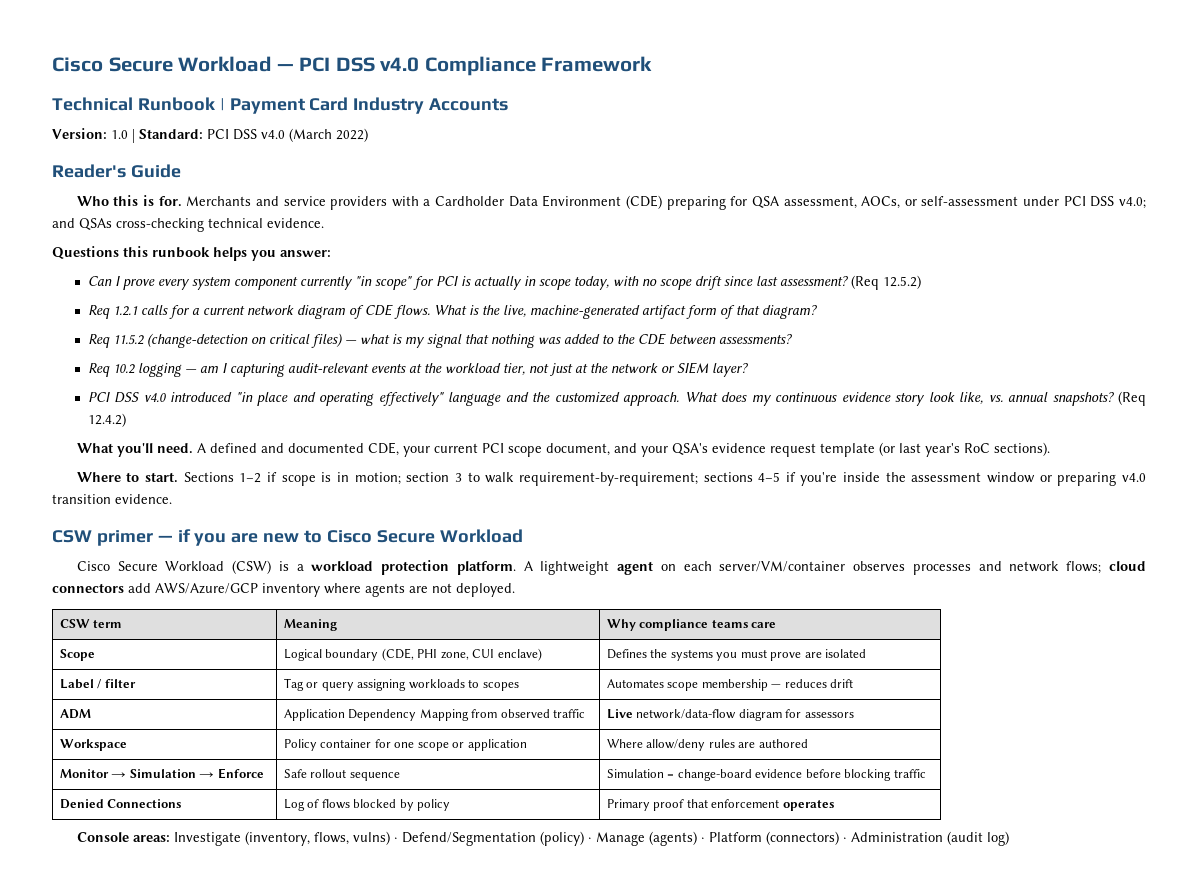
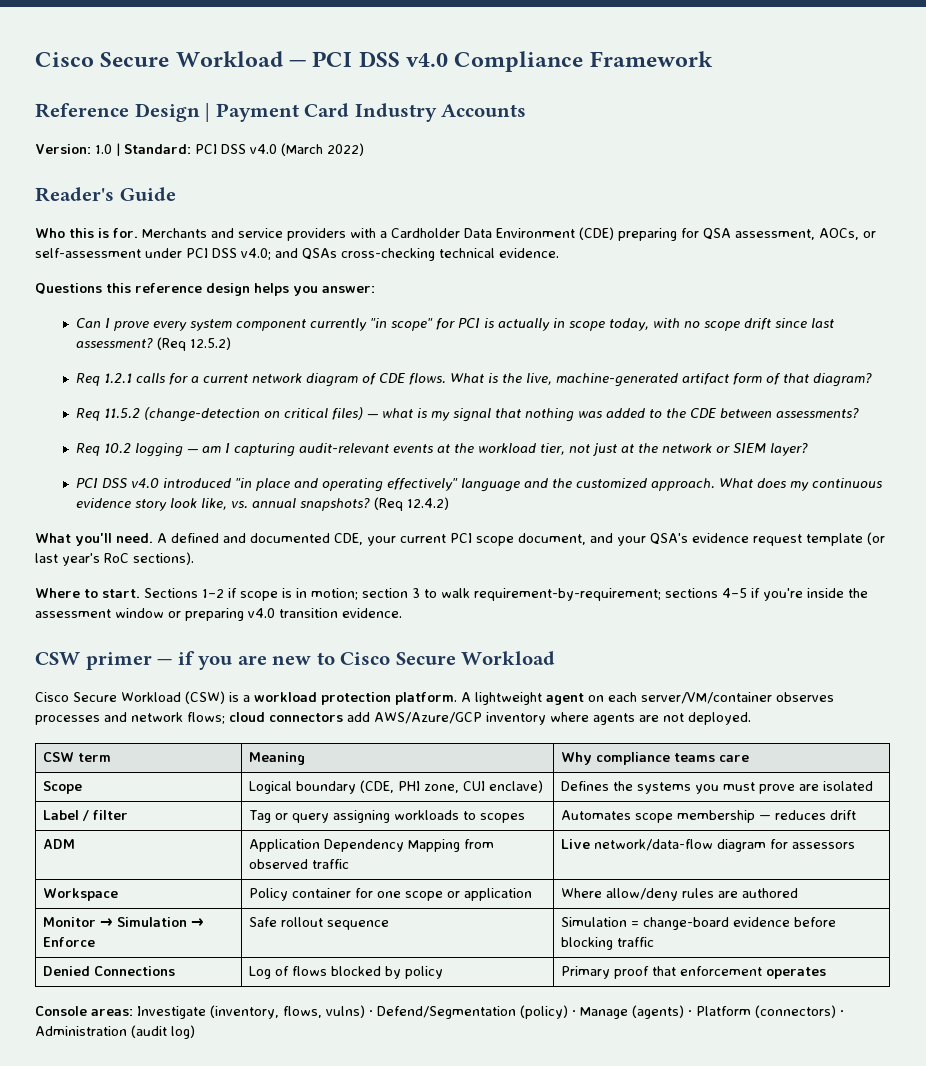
[52,97,215,111] Technical Runbook -> [35,103,200,122] Reference Design
[152,247,210,258] runbook -> [135,283,250,296] reference design

